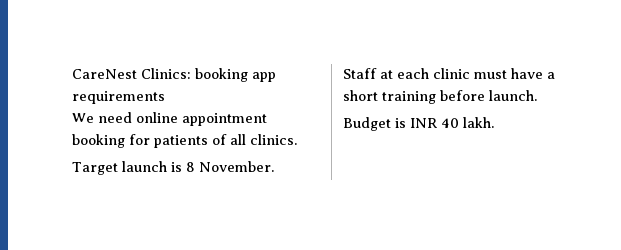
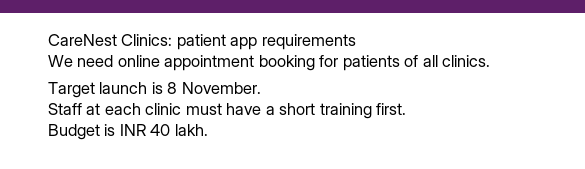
[195,68,248,82] booking -> [176,34,226,50] patient
[440,90,537,101] before launch. -> [376,103,407,115] first.

